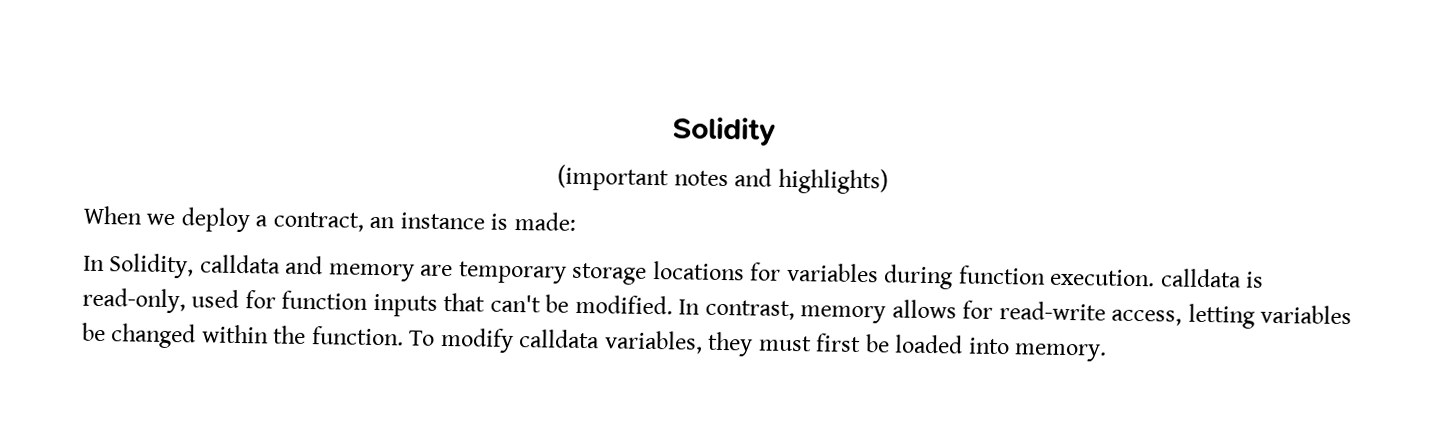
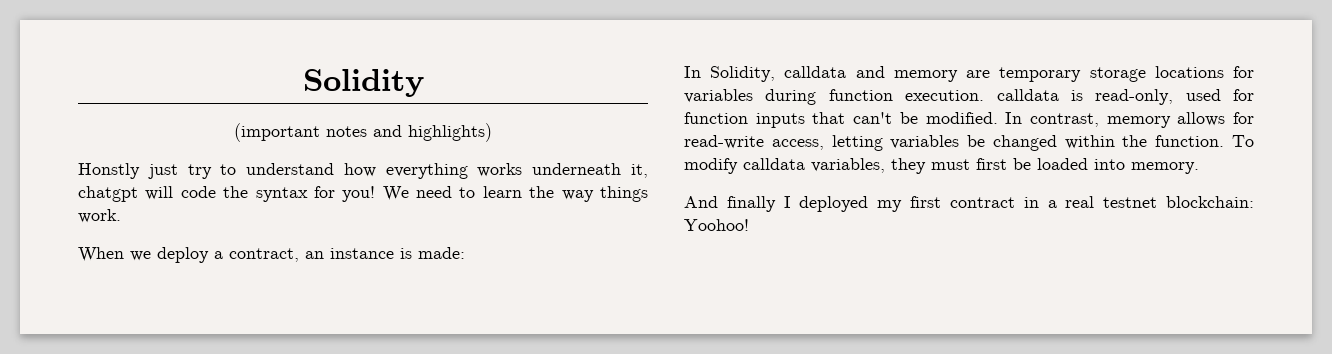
(889, 181) none -> [78,163,648,179] [78,186,648,202] [78,209,121,223] // Honstly just try to understand how everything works underneath it, chatgpt will code the syntax for you! We need to learn the way things work.
(1108, 352) none -> [684,196,1254,212] [684,219,749,231] // And finally I deployed my first contract in a real testnet blockchain: Yoohoo!

